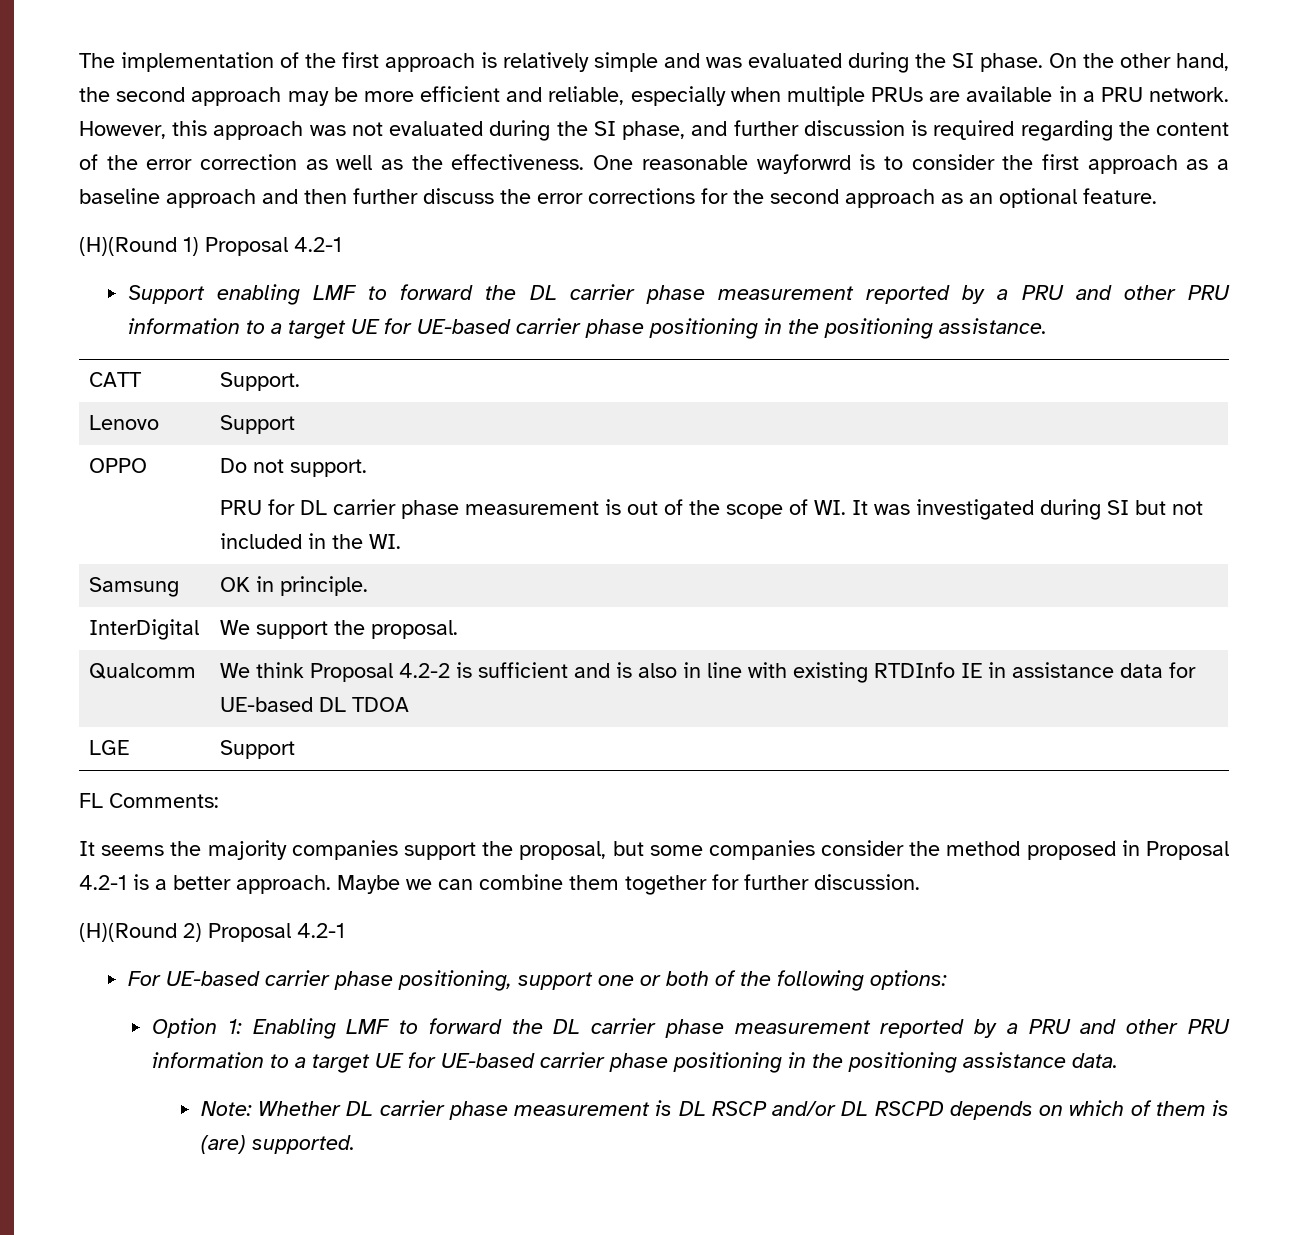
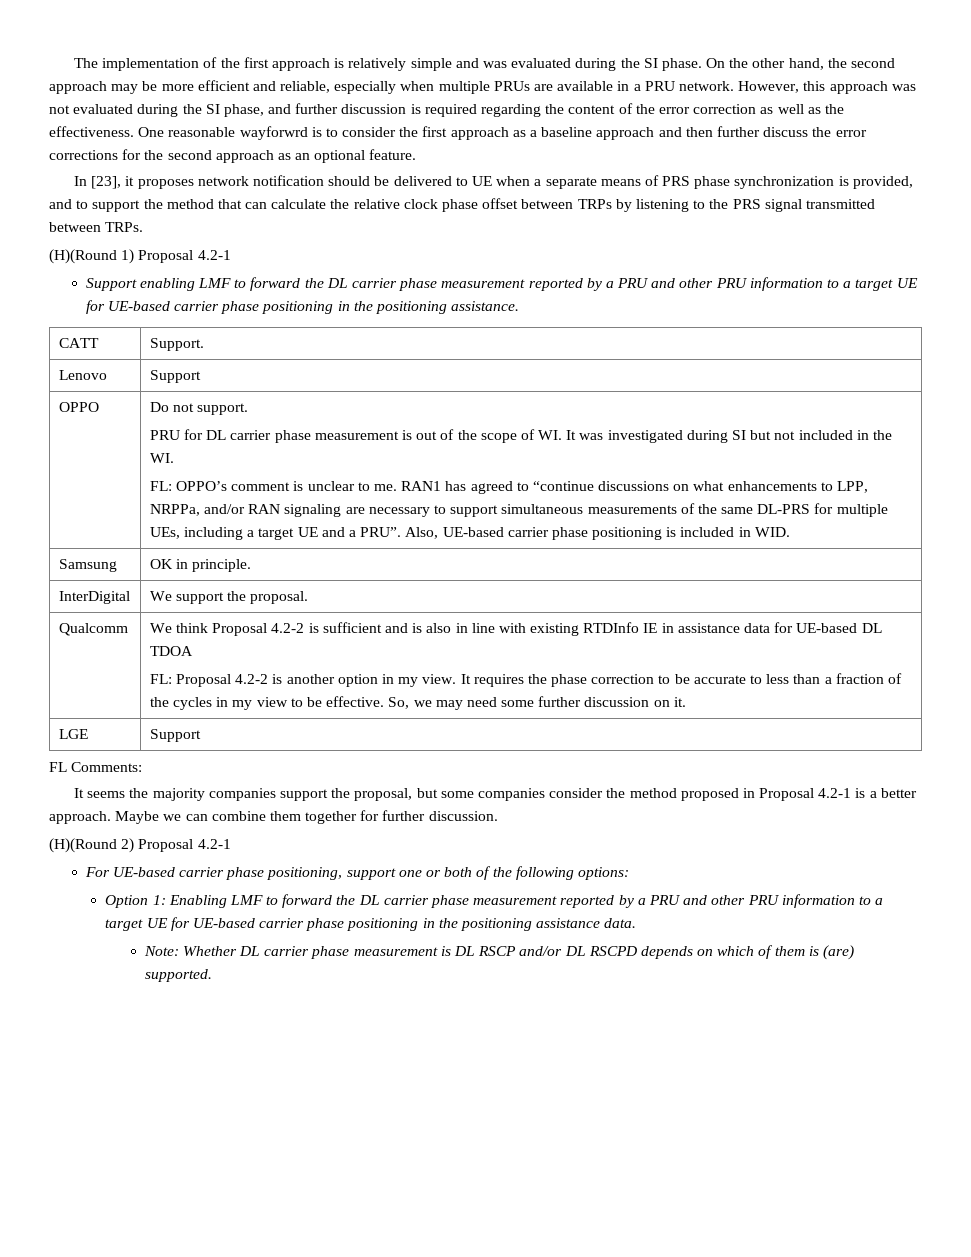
(1157, 196) none -> [74,175,913,189] [49,198,875,212] [49,222,144,232] // In [23], it proposes network notification should be delivered to UE when a separate means of PRS phase synchronization is provided, and to support the method that can calculate the relative clock phase offset between TRPs by listening to the PRS signal transmitted between TRPs.
(402, 541) none -> [149,481,869,494] [149,503,888,517] [149,527,790,540] // FL: OPPO’s comment is unclear to me. RAN1 has agreed to “continue discussions on what enhancements to LPP, NRPPa, and/or RAN signaling are necessary to support simultaneous measurements of the same DL-PRS for multiple UEs, including a target UE and a PRU”. Also, UE-based carrier phase positioning is included in WID.
(410, 704) none -> [149,673,902,687] [149,696,686,710] // FL: Proposal 4.2-2 is another option in my view. It requires the phase correction to be accurate to less than a fraction of the cycles in my view to be effective. So, we may need some further discussion on it.

